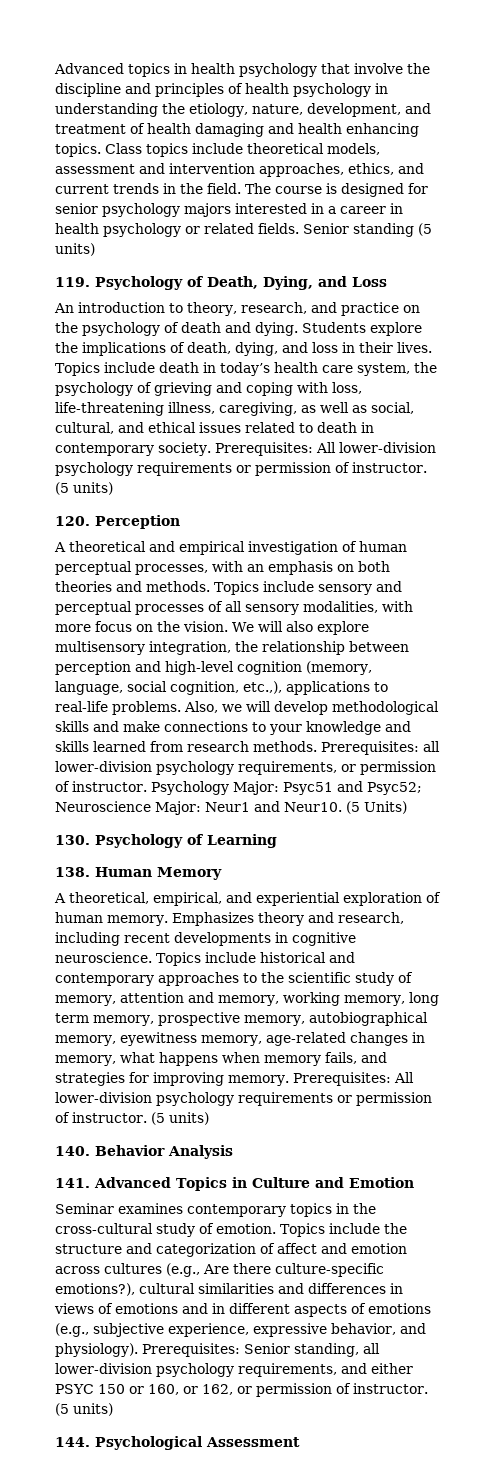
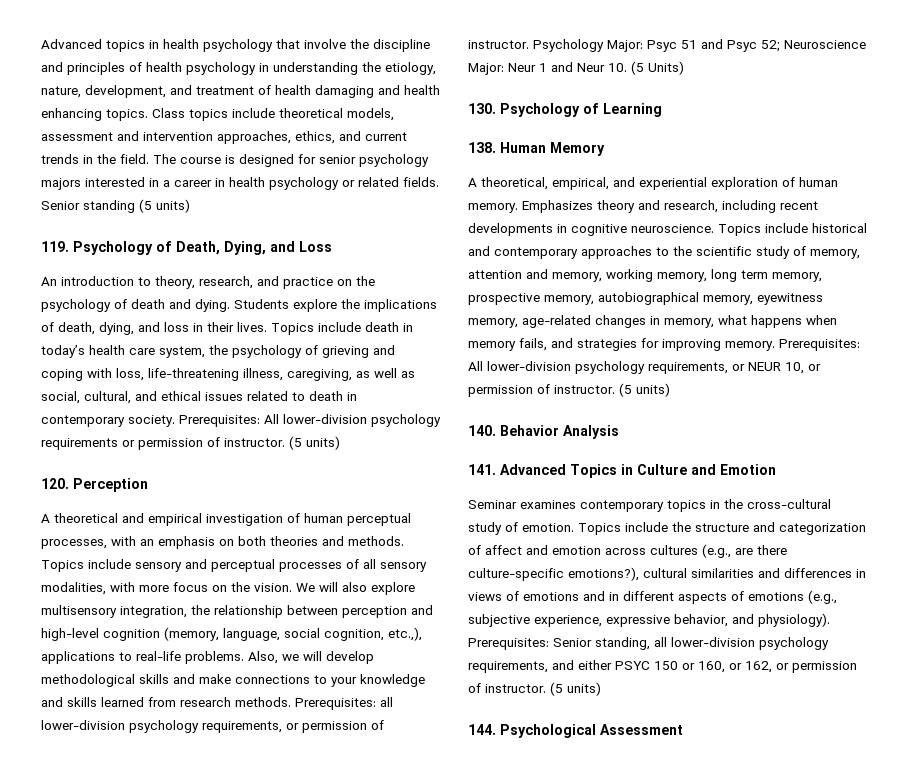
[282,781,422,795] [55,801,342,815] Psyc51 and Psyc52; Neuroscience Major: Neur1 and Neur10. -> [647,39,866,52] [468,62,627,75] Psyc 51 and Psyc 52; Neuroscience Major: Neur 1 and Neur 10.
[238,1092,333,1106] requirements -> [648,362,804,374] requirements, or NEUR 10,
[203,1264,229,1274] Are -> [735,548,753,555] are

